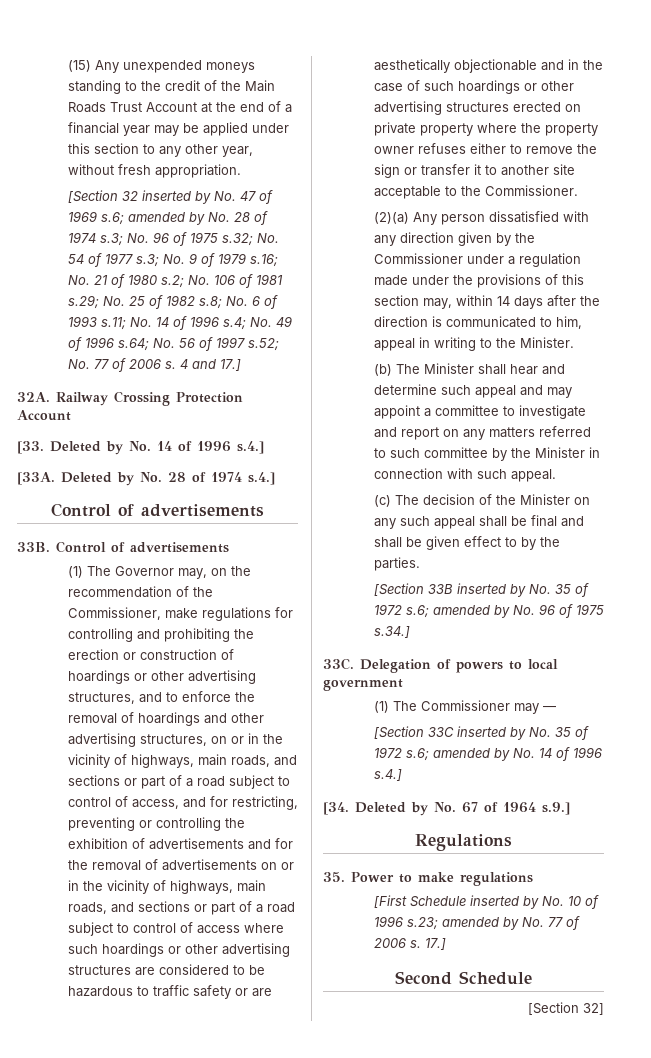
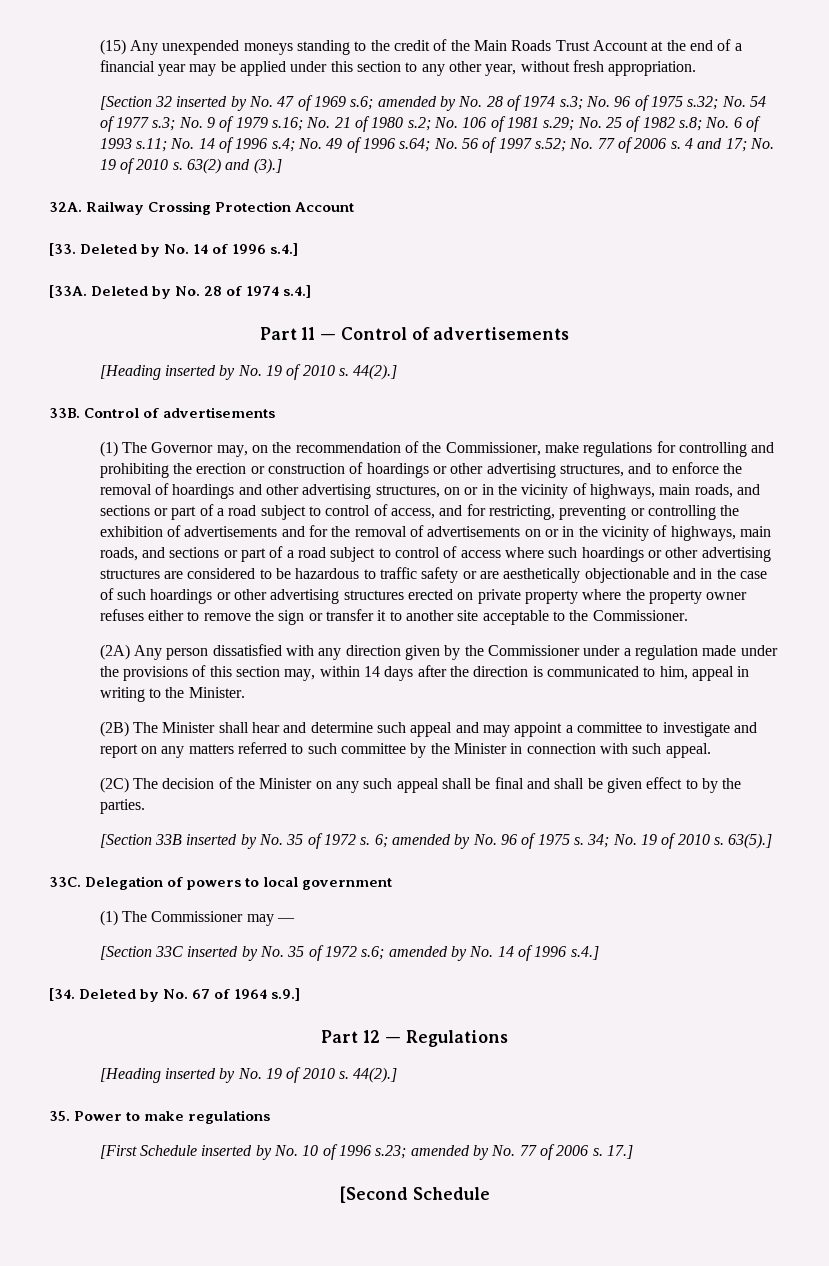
[219,359,241,371] 17.] -> [725,138,774,152] [99,158,282,174] 17; No. 19 of 2010 s. 63(2) and (3).]
[51,503,264,517] Control of advertisements -> [259,327,570,340] [99,364,398,380] Part 11 — Control of advertisements // [Heading inserted by No. 19 of 2010 s. 44(2).]
[373,212,409,224] (2)(a) -> [99,644,130,660] (2A)
[373,364,392,376] (b) -> [99,721,129,737] (2B)
[373,495,391,507] (c) -> [99,777,129,793] (2C)
[405,605,429,618] s.6; -> [360,834,388,848] s. 6;
[373,626,410,638] s.34.] -> [573,833,773,849] s. 34; No. 19 of 2010 s. 63(5).]
[415,834,512,851] Regulations -> [321,1030,508,1047] [99,1067,398,1083] Part 12 — Regulations // [Heading inserted by No. 19 of 2010 s. 44(2).]
[395,971,532,985] [528,1002,604,1015] Second Schedule // [Section 32] -> [339,1186,490,1203] [Second Schedule

